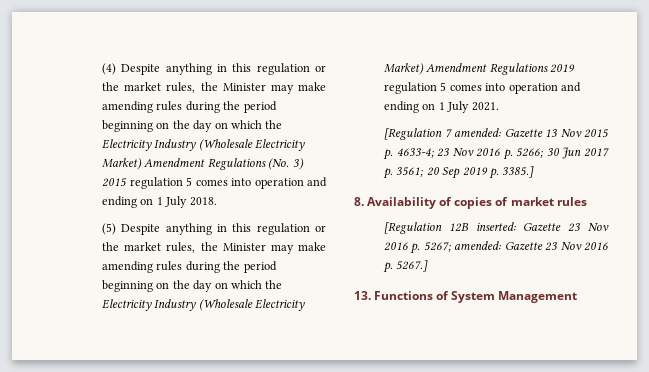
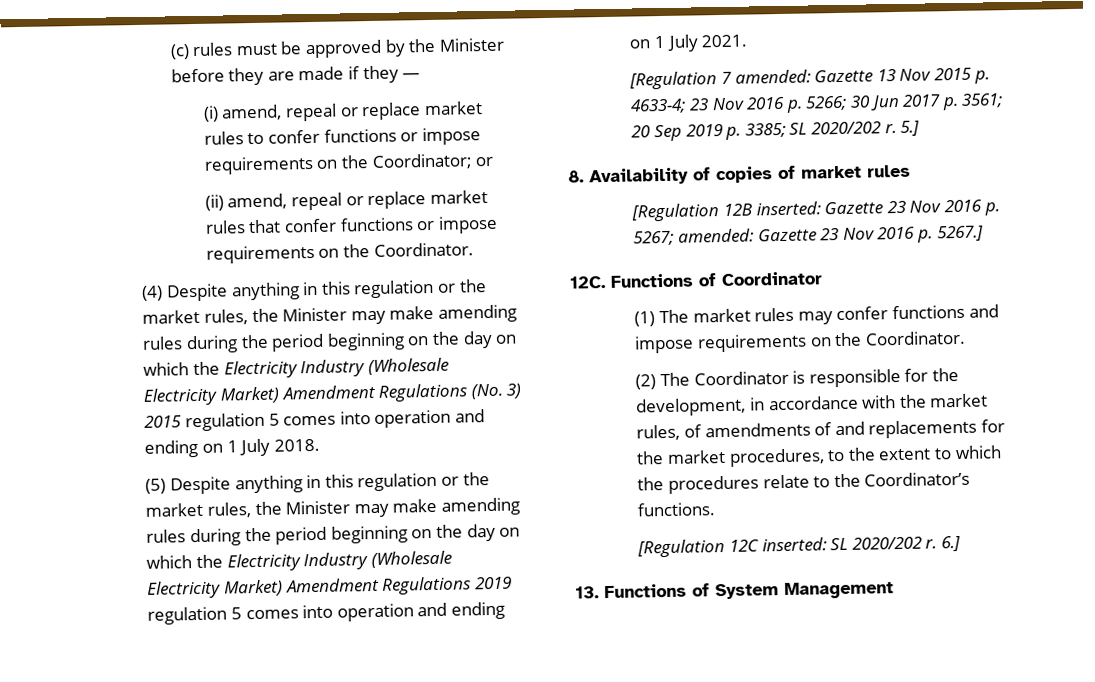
(102, 69) none -> [169,37,505,60] [170,65,421,86] [202,101,483,122] [203,127,481,146] [203,153,494,175] [204,190,488,211] [204,215,498,234] [205,242,474,264] (c) rules must be approved by the Minister before they are made if they — // (i) amend, repeal or replace market rules to confer functions or impose requirements on the Coordinator; or // (ii) amend, repeal or replace market rules that confer functions or impose requirements on the Coordinator. //
[502,166,535,178] 3385.] -> [744,120,921,138] 3385; SL 2020/202 r. 5.]
(429, 266) none -> [569,271,823,289] [634,304,999,327] [634,330,966,354] [635,367,959,390] [636,393,989,417] [636,419,1005,441] [636,445,1002,467] [637,471,971,494] [637,502,717,517] [637,535,961,558] // 12C. Functions of Coordinator // (1) The market rules may confer functions and impose requirements on the Coordinator. // (2) The Coordinator is responsible for the development, in accordance with the market rules, of amendments of and replacements for the market procedures, to the extent to which the procedures relate to the Coordinator’s functions. // [Regulation 12C inserted: SL 2020/202 r. 6.]

